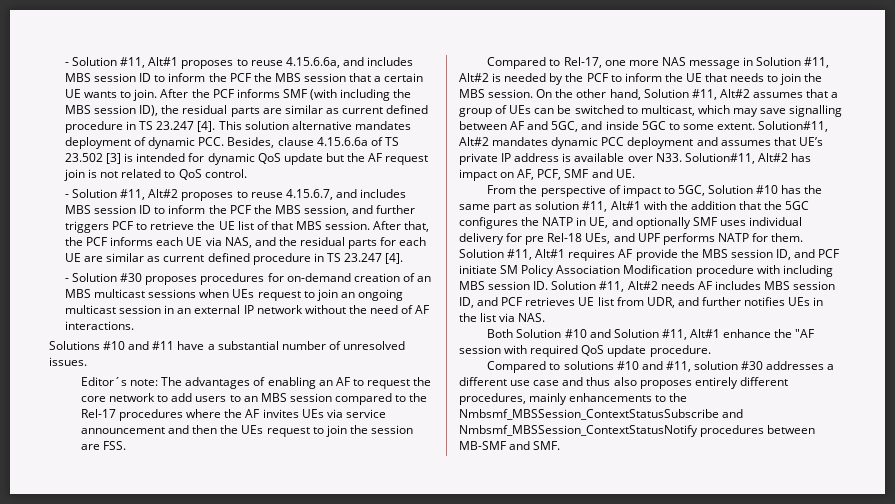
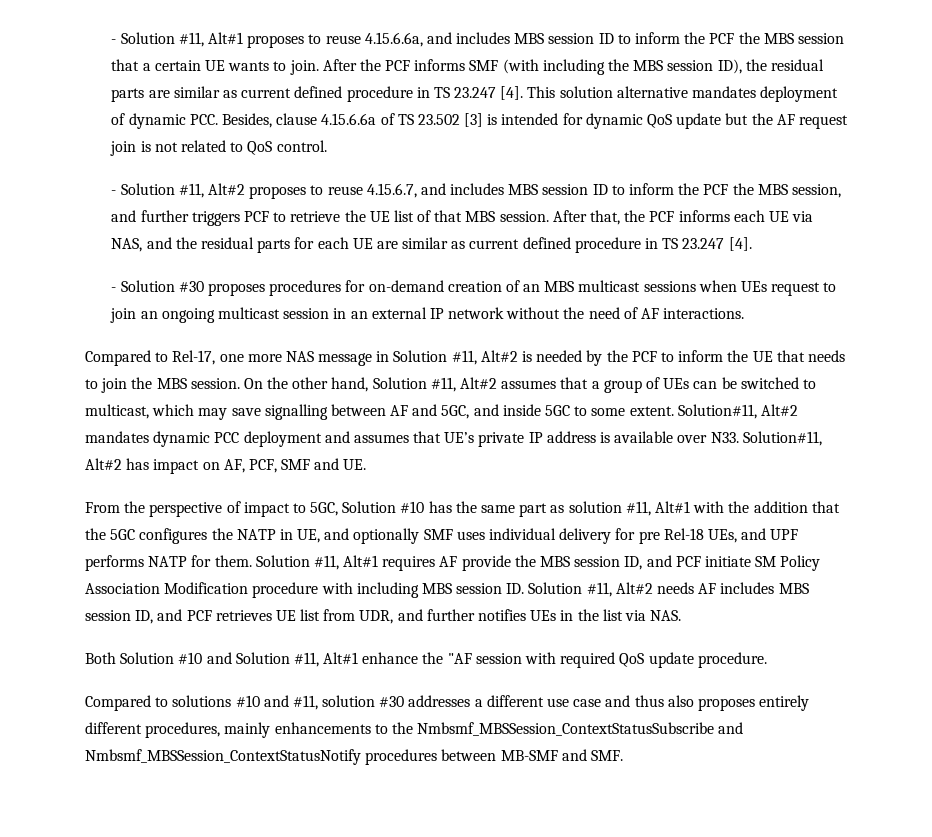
[49,341,405,350] [49,357,87,366] [81,377,432,389] [81,393,428,405] [81,409,386,421] [81,425,413,437] [81,441,127,450] // Solutions #10 and #11 have a substantial number of unresolved issues. // Editor´s note: The advantages of enabling an AF to request the core network to add users to an MBS session compared to the Rel-17 procedures where the AF invites UEs via service announcement and then the UEs request to join the session are FSS. -> (745, 313) none

